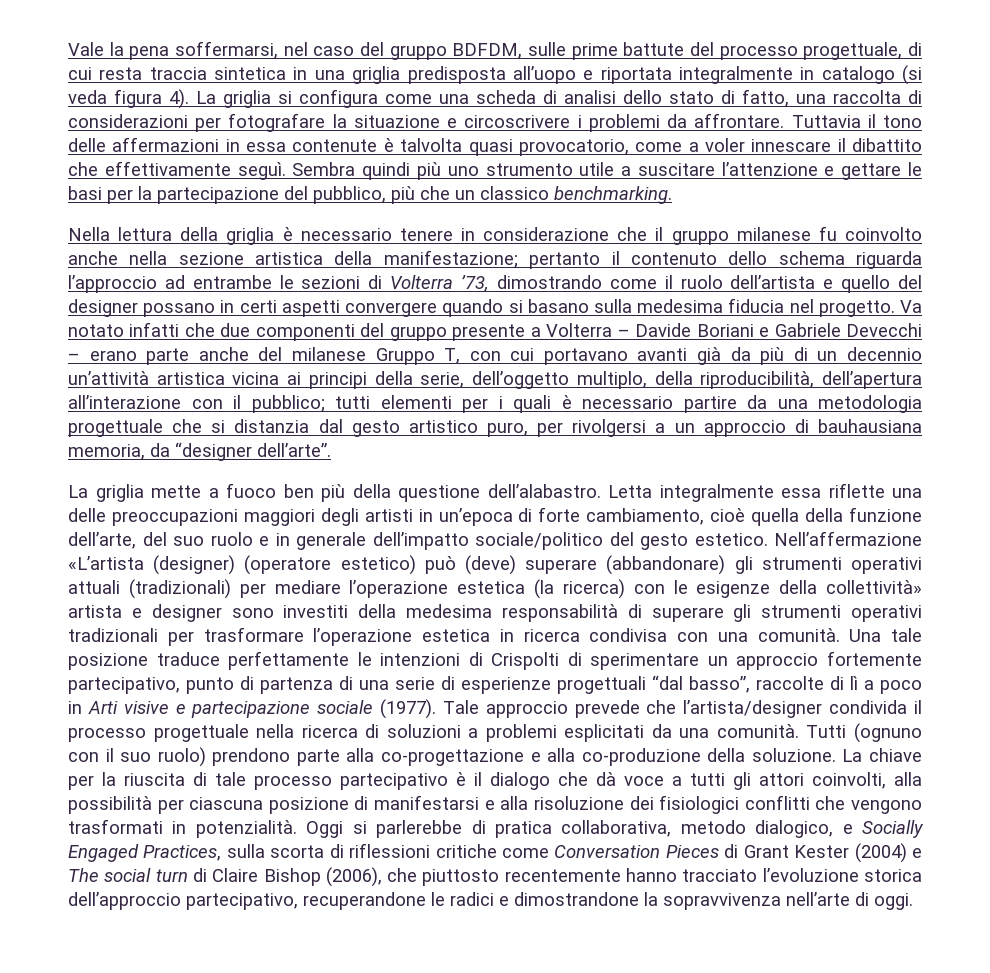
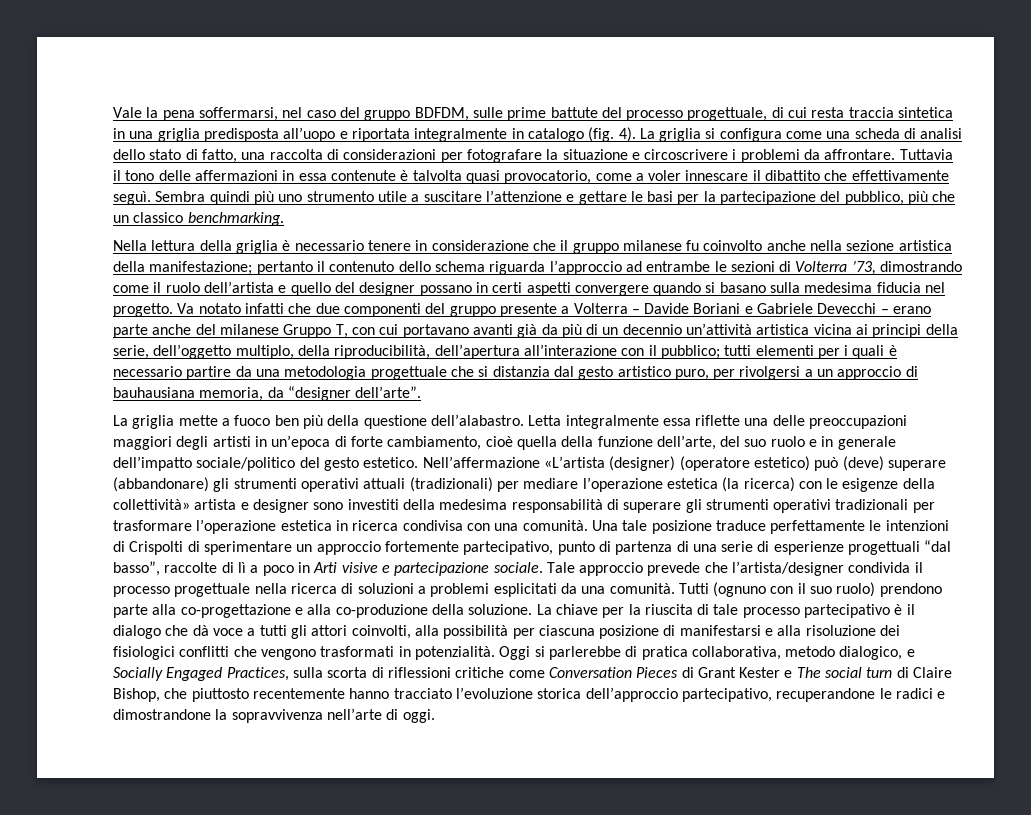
[902,65,923,85] [68,89,162,108] (si veda figura -> [588,127,615,142] (fig.
[317,699,437,719] sociale (1977). -> [493,562,543,573] sociale.
[854,843,907,863] (2004) -> (781, 672) none
[263,867,382,887] Bishop (2006), -> [113,688,160,702] Bishop,

